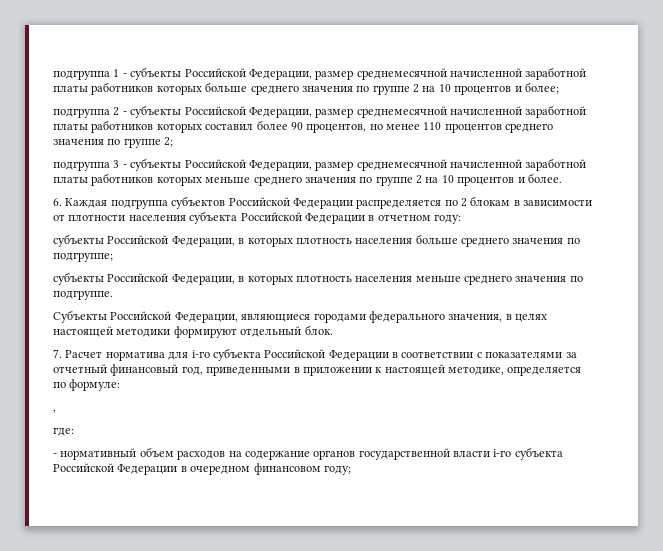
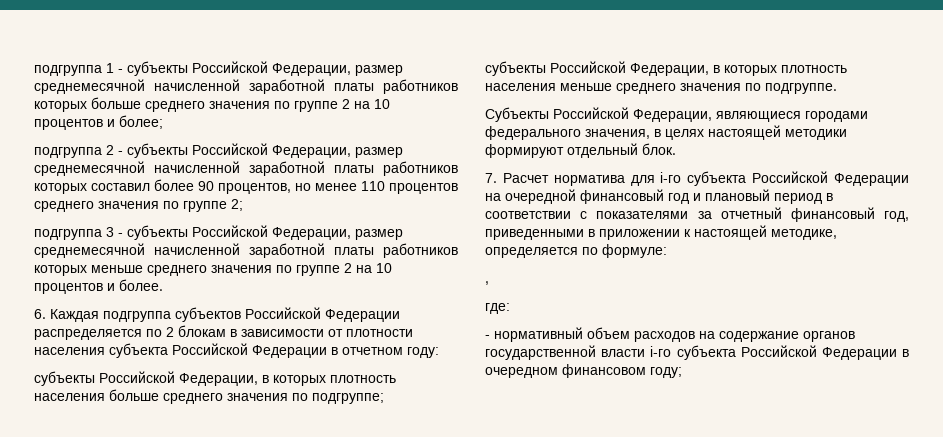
(389, 355) none -> [485,189,822,204] на очередной финансовый год и плановый период

